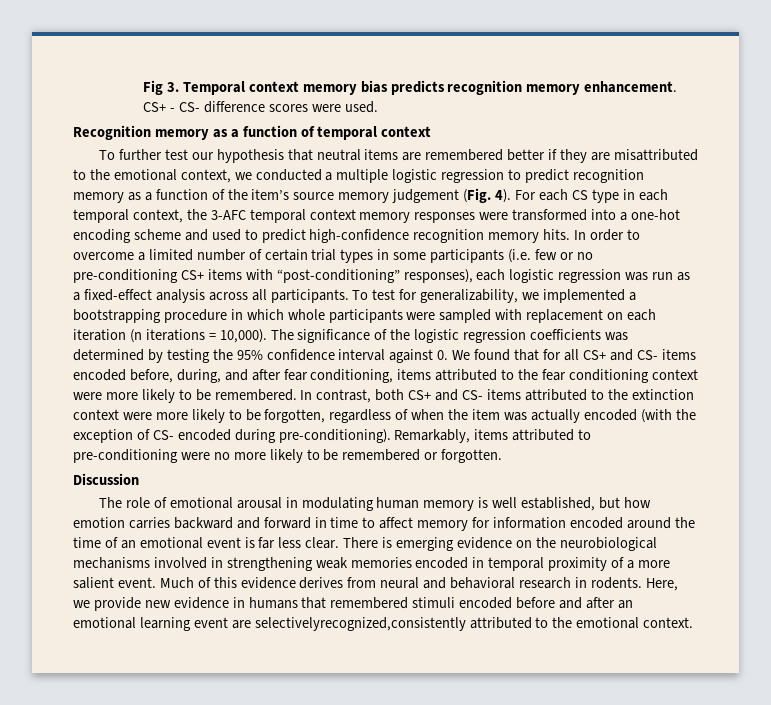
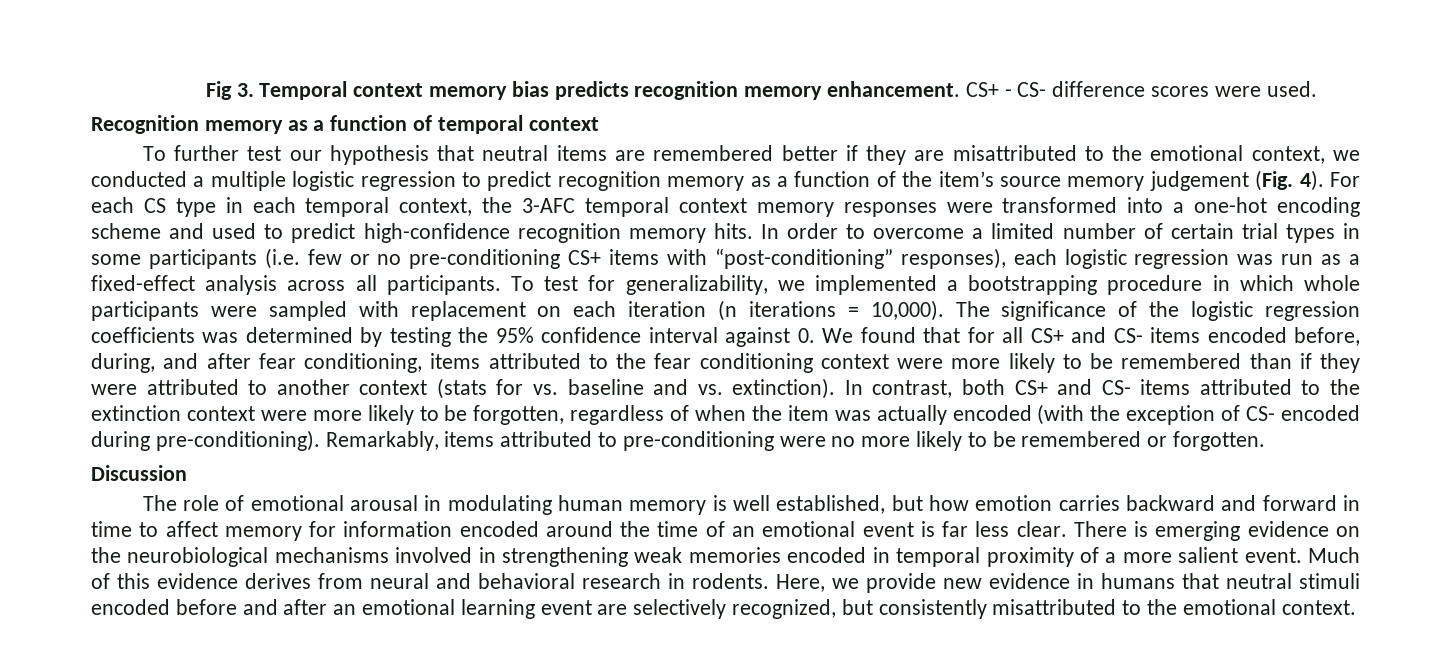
[214,389,297,401] remembered. -> [1121,353,1360,373] [91,378,836,399] remembered than if they were attributed to another context (stats for vs. baseline and vs. extinction).
[330,597,409,609] remembered -> [1226,573,1292,589] neutral
[254,617,532,631] selectivelyrecognized,consistently attributed -> [633,599,1117,619] selectively recognized, but consistently misattributed

